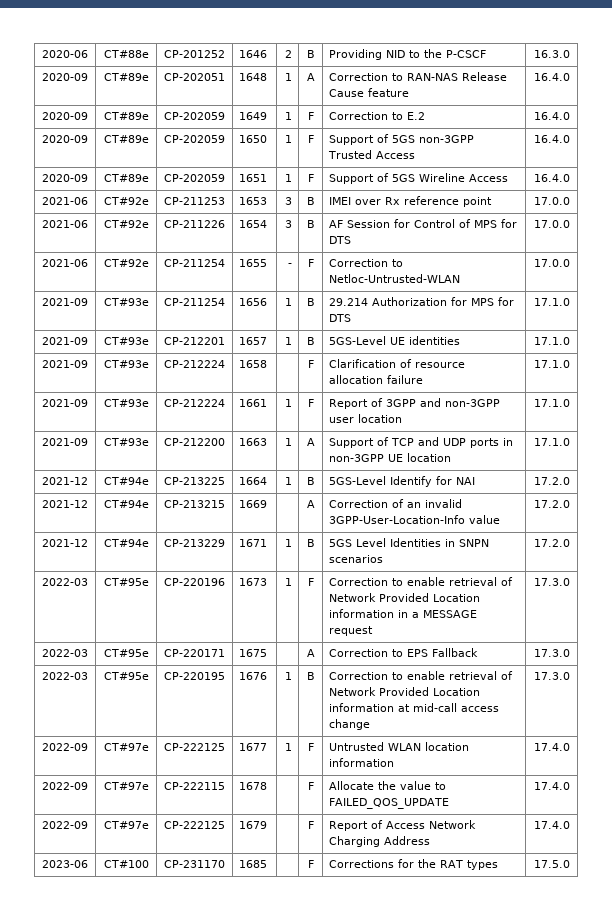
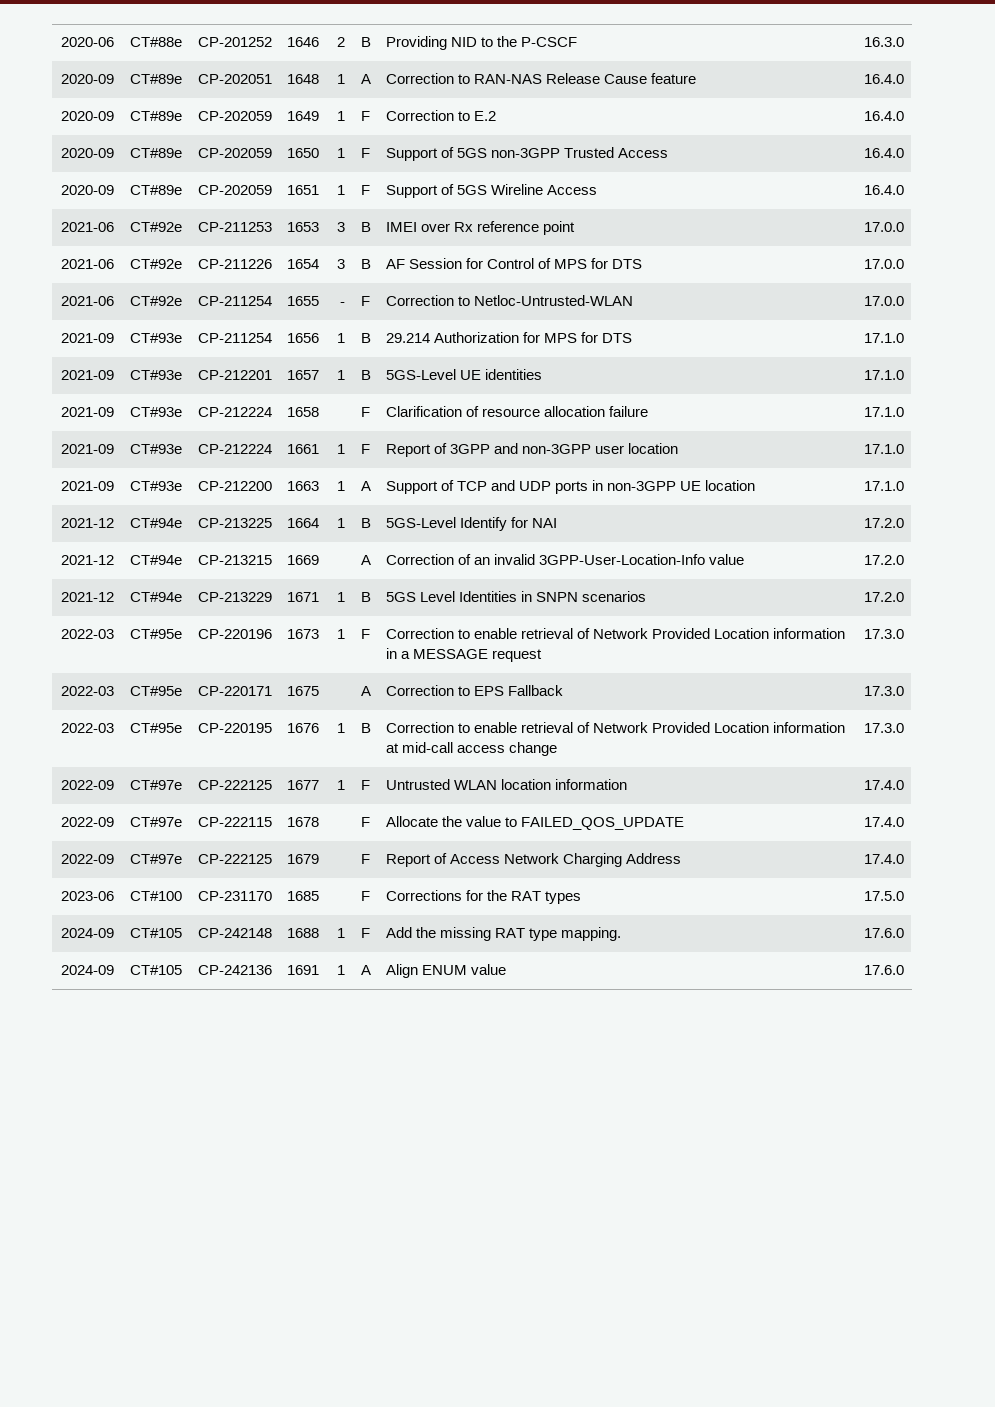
(570, 864) none -> [60,928,114,938] [129,928,182,938] [197,928,272,938] [286,928,319,938] [337,928,346,938] [361,928,370,938] [385,927,621,941] [863,928,904,938] [60,965,114,975] [129,965,182,975] [197,965,272,975] [286,965,319,975] [337,965,346,975] [360,965,371,975] [385,964,506,978] [863,965,904,975] // 2024-09 | CT#105 | CP-242148 | 1688 | 1 | F | Add the missing RAT type mapping. | 17.6.0 // 2024-09 | CT#105 | CP-242136 | 1691 | 1 | A | Align ENUM value | 17.6.0

